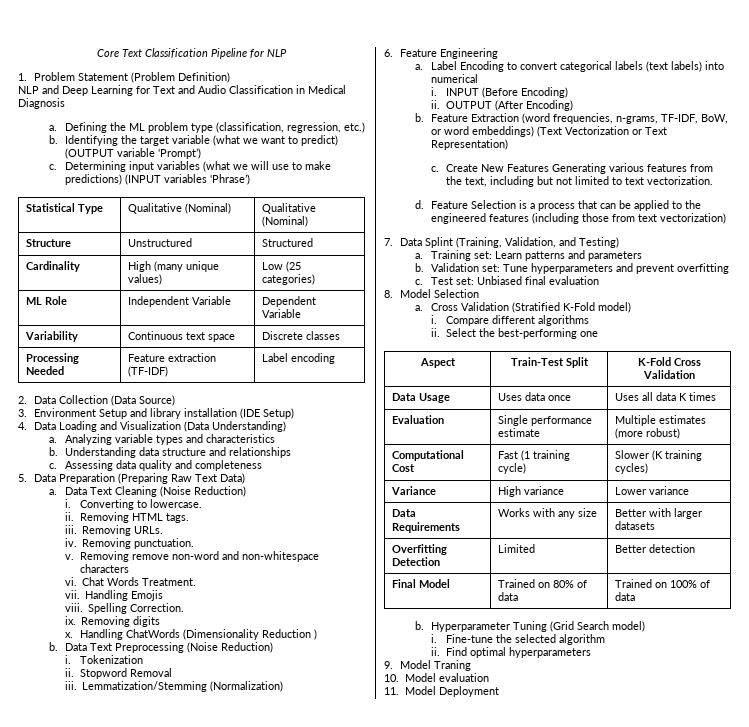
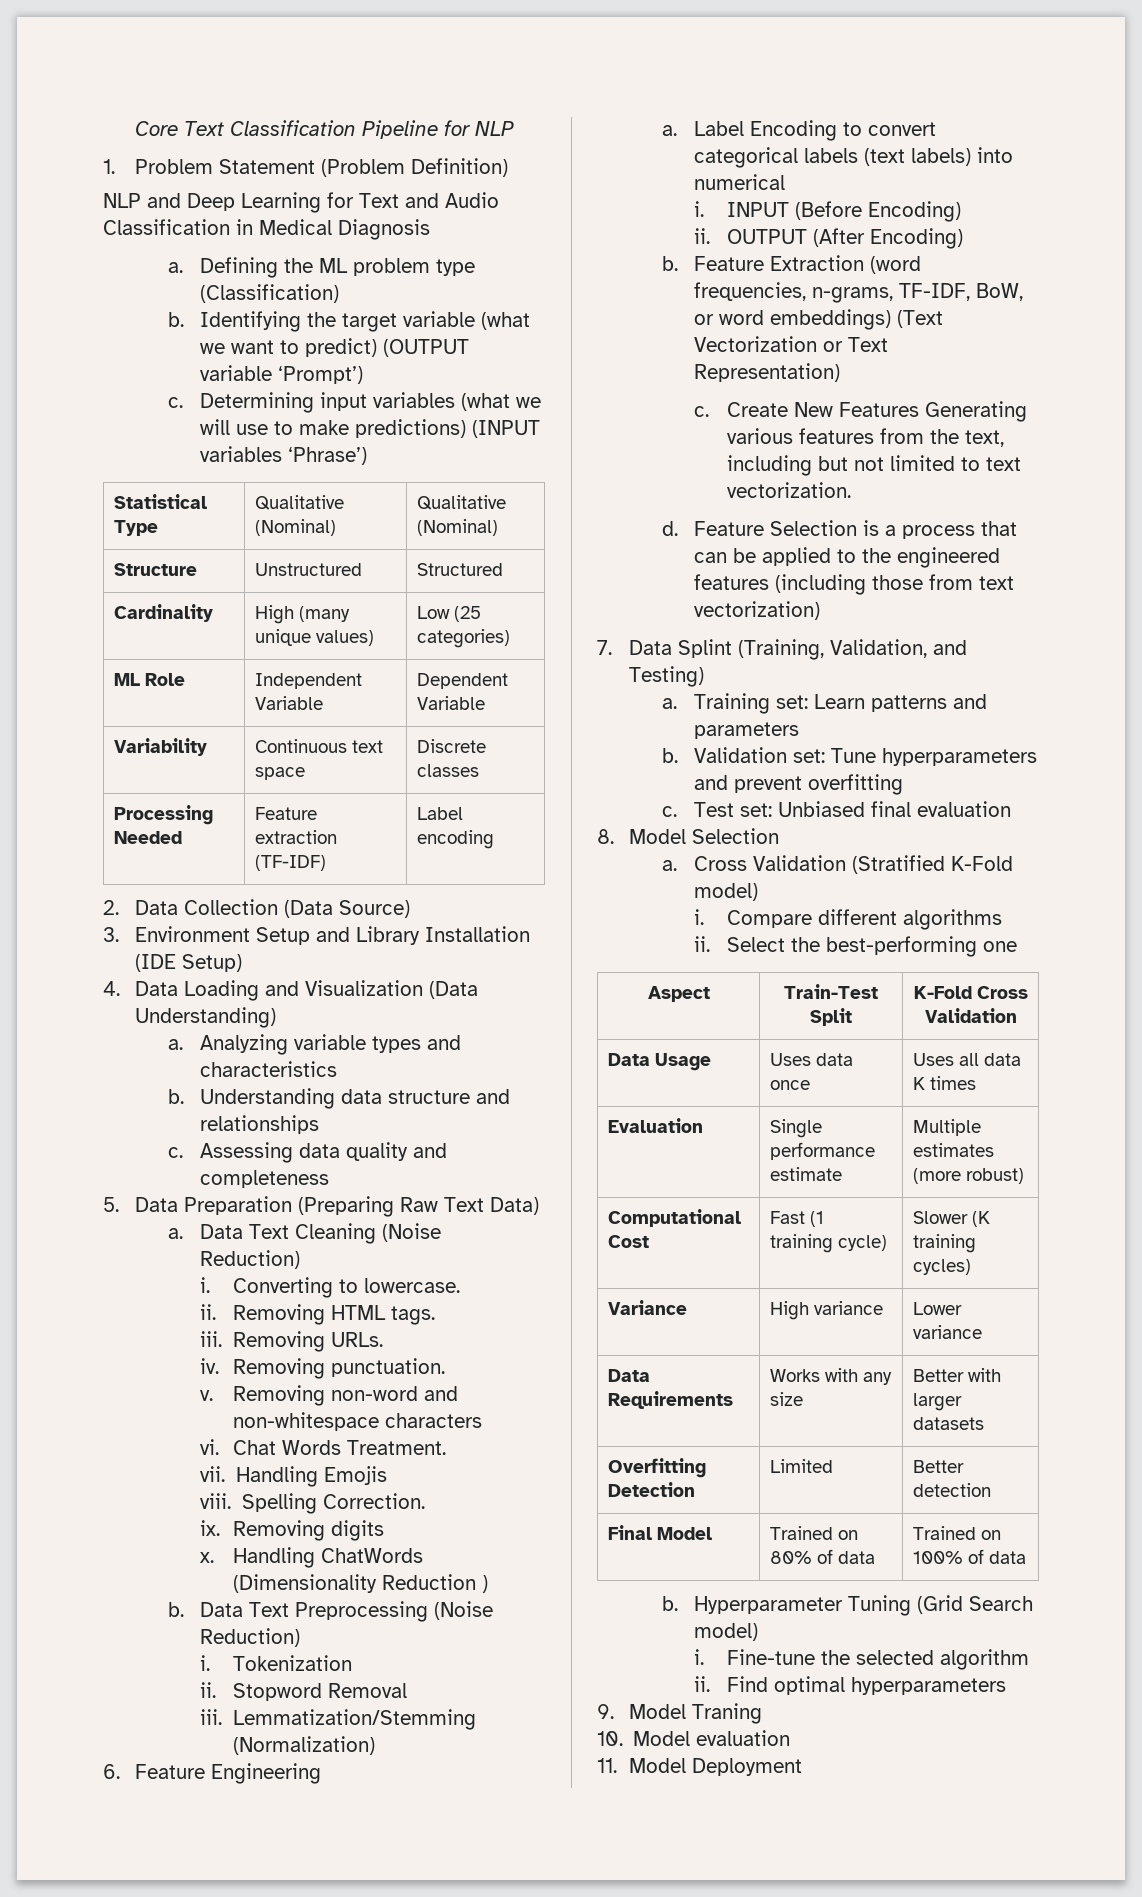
[215,122,365,133] (classification, regression, etc.) -> [200,284,340,303] (Classification)
[149,408,237,419] library installation -> [356,926,531,945] Library Installation
[132,554,170,560] remove -> (325, 1395) none

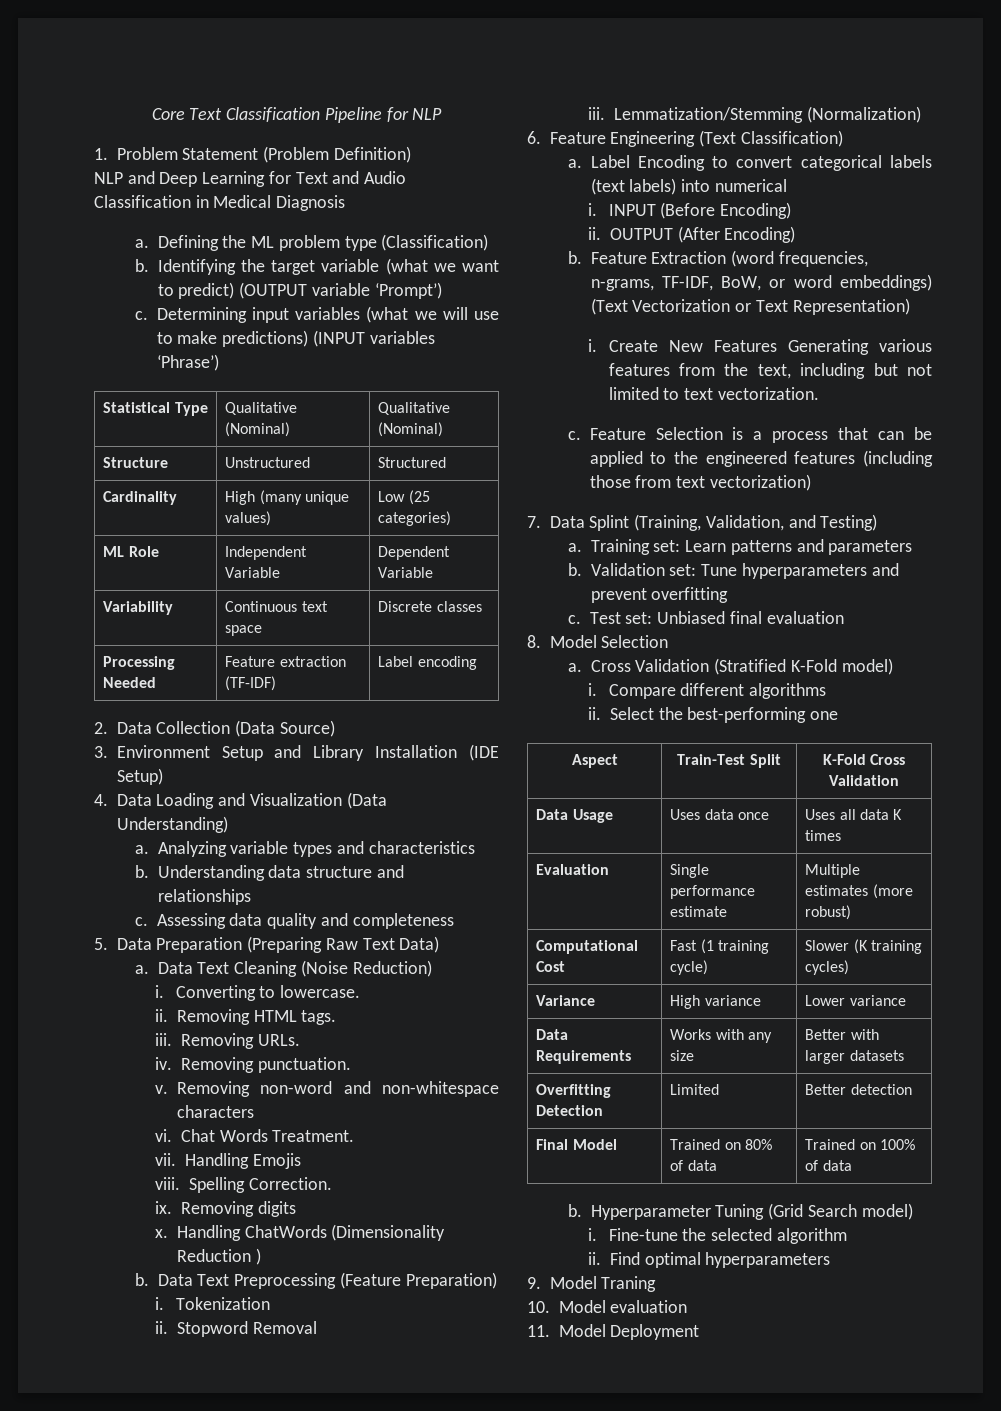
[434,1601,494,1620] [200,1628,301,1647] (Noise Reduction) -> [339,1272,497,1289] (Feature Preparation)
(322, 1773) none -> [699,130,843,147] (Text Classification)
[694,406,710,417] c. -> [588,339,598,352] i.
[661,521,678,536] d. -> [567,431,581,440] c.

